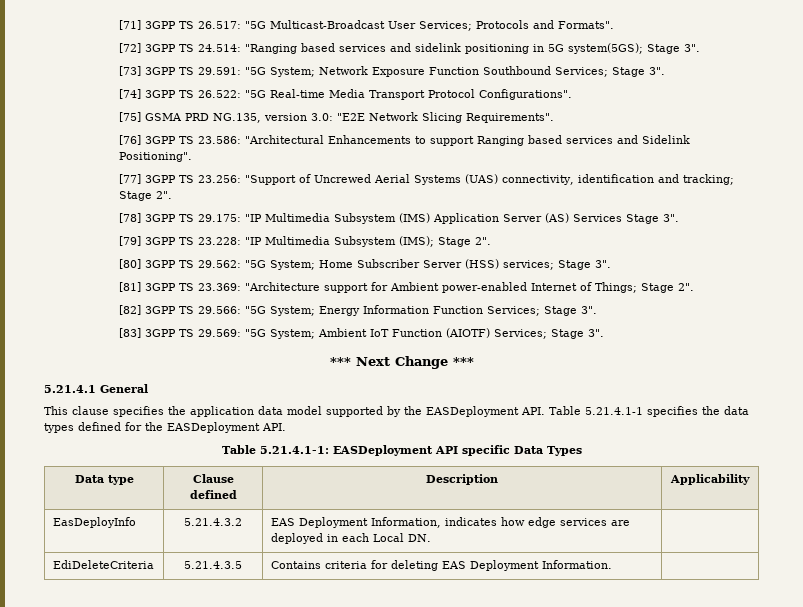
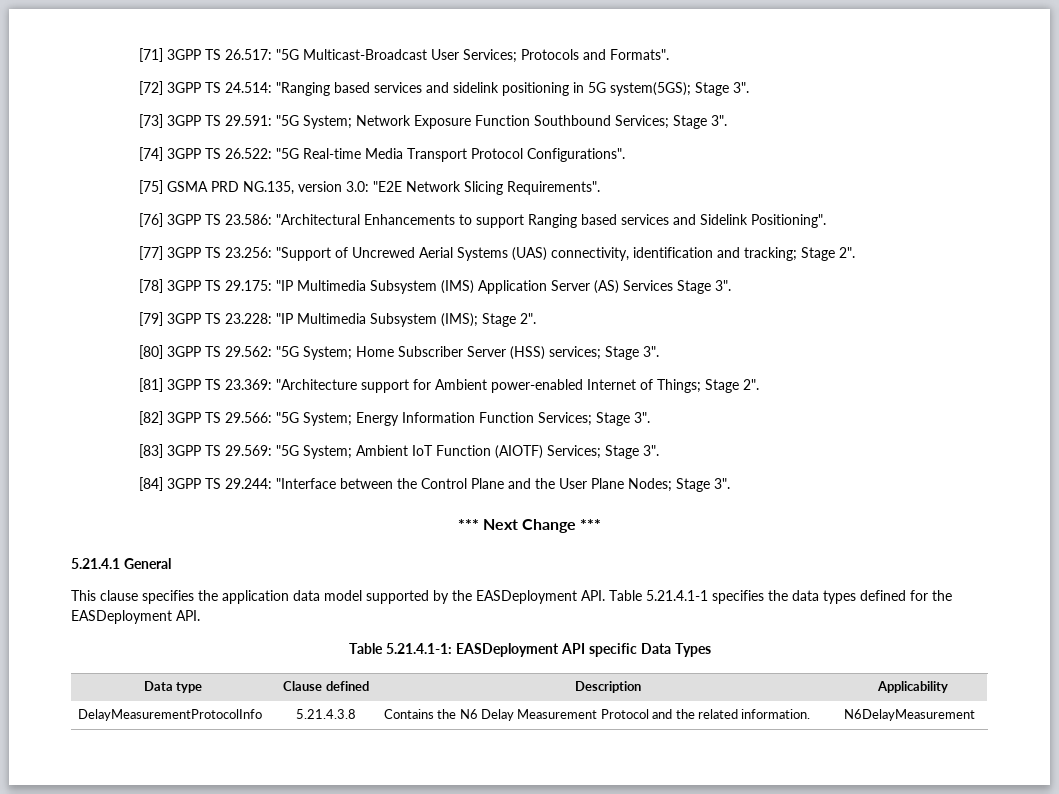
(604, 333) none -> [138,477,730,492] // [84] 3GPP TS 29.244: "Interface between the Control Plane and the User Plane Nodes; Stage 3".
[52,517,136,528] [184,518,243,526] [270,517,630,528] [270,533,431,544] [52,560,154,569] [184,561,243,569] [270,560,612,571] EasDeployInfo | 5.21.4.3.2 | EAS Deployment Information, indicates how edge services are deployed in each Local DN. | // EdiDeleteCriteria | 5.21.4.3.5 | Contains criteria for deleting EAS Deployment Information. | -> [77,709,262,721] [296,709,356,719] [383,709,811,721] [843,709,975,721] DelayMeasurementProtocolInfo | 5.21.4.3.8 | Contains the N6 Delay Measurement Protocol and the related information. | N6DelayMeasurement

